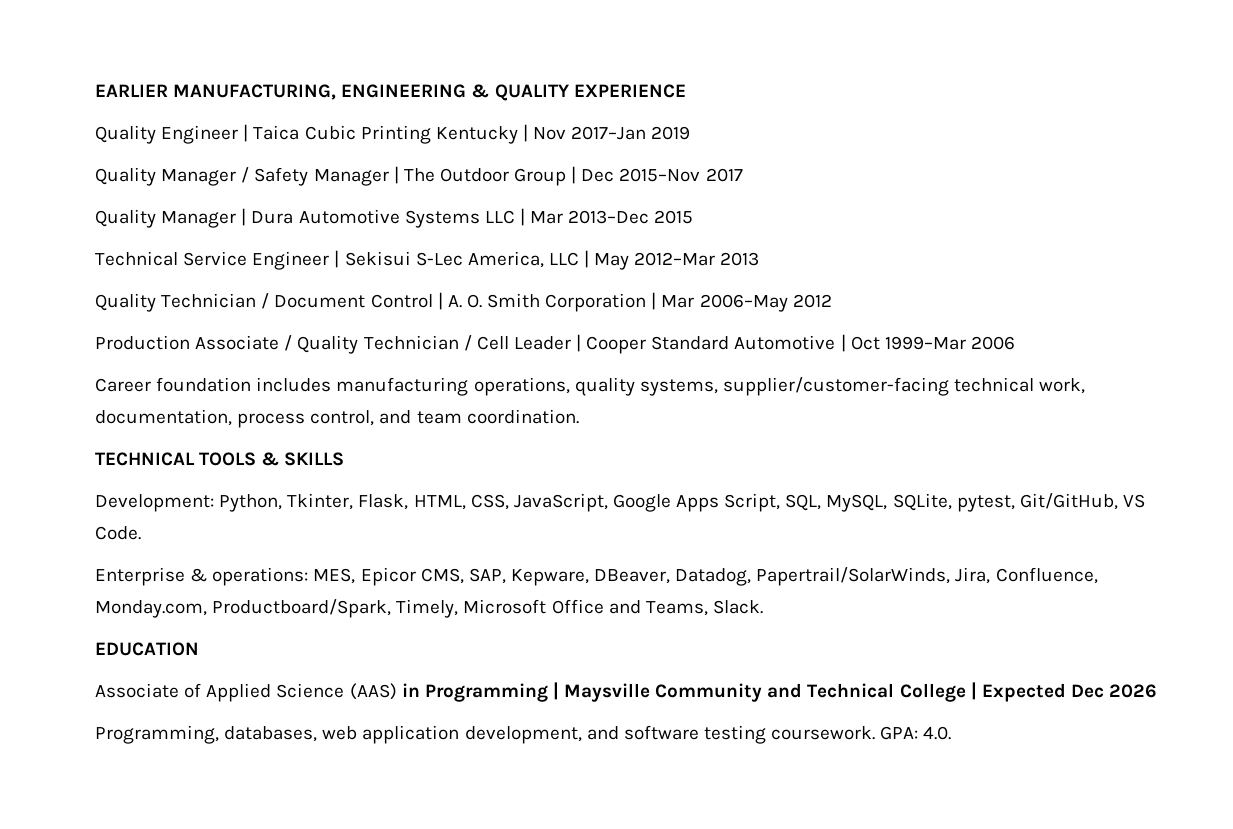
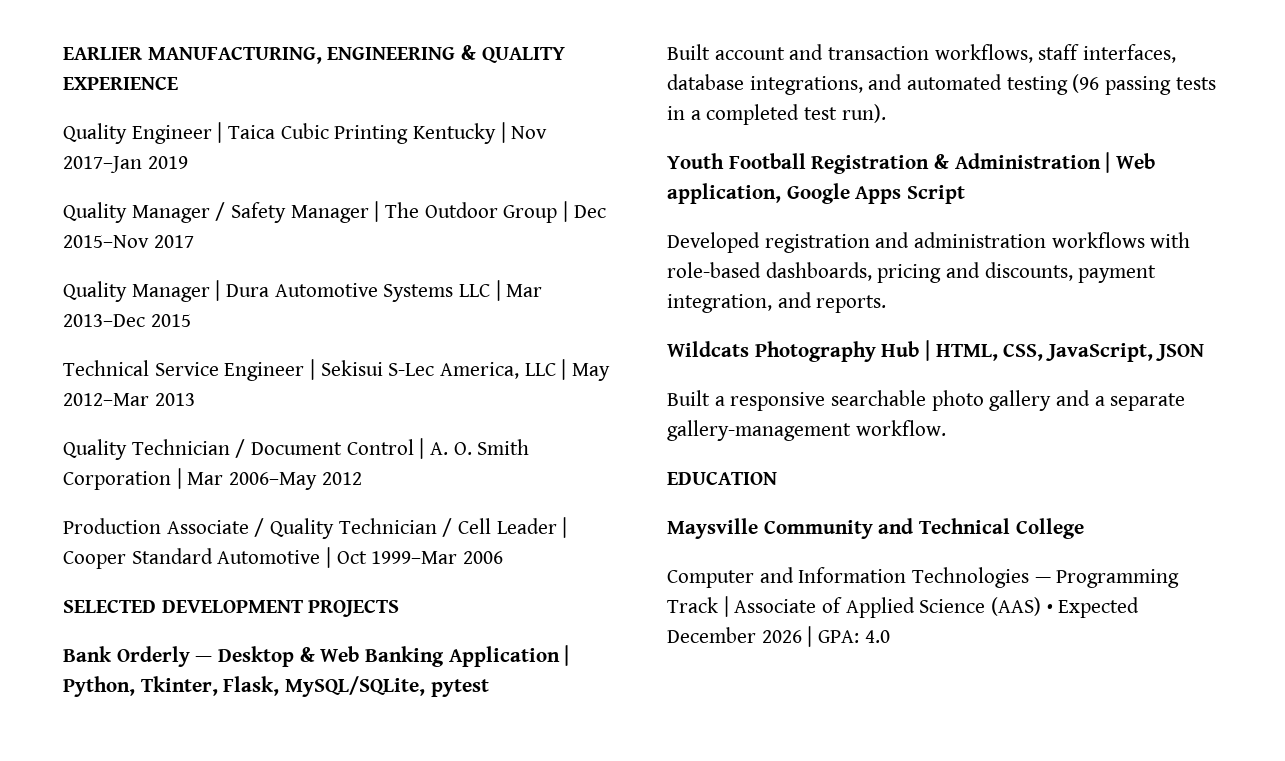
[95,377,1086,396] [95,409,579,428] [95,452,345,466] [95,493,1145,512] [95,526,141,540] [95,567,1098,586] [95,599,763,618] [95,642,199,656] Career foundation includes manufacturing operations, quality systems, supplier/customer-facing technical work, documentation, process control, and team coordination. // TECHNICAL TOOLS & SKILLS // Development: Python, Tkinter, Flask, HTML, CSS, JavaScript, Google Apps Script, SQL, MySQL, SQLite, pytest, Git/GitHub, VS Code. // Enterprise & operations: MES, Epicor CMS, SAP, Kepware, DBeaver, Datadog, Papertrail/SolarWinds, Jira, Confluence, Monday.com, Productboard/Spark, Timely, Microsoft Office and Teams, Slack. // EDUCATION // -> [63,600,400,617] [63,645,570,667] [63,676,489,697] [667,44,1177,63] [667,74,1216,95] [667,104,886,125] [667,152,1156,174] [667,183,966,204] [667,232,1191,253] [667,262,1157,283] [667,292,887,313] [667,340,1204,362] [667,390,1186,411] [667,420,946,441] [667,472,777,485] [667,518,1084,539] [667,567,1180,588] [667,596,729,617] SELECTED DEVELOPMENT PROJECTS // Bank Orderly — Desktop & Web Banking Application | Python, Tkinter, Flask, MySQL/SQLite, pytest // Built account and transaction workflows, staff interfaces, database integrations, and automated testing (96 passing tests in a completed test run). // Youth Football Registration & Administration | Web application, Google Apps Script // Developed registration and administration workflows with role-based dashboards, pricing and discounts, payment integration, and reports. // Wildcats Photography Hub | HTML, CSS, JavaScript, JSON // Built a responsive searchable photo gallery and a separate gallery-management workflow. // EDUCATION // Maysville Community and Technical College // Computer and Information Technologies — Programming Track |
[401,682,1158,702] [95,725,952,744] in Programming | Maysville Community and Technical College | Expected Dec 2026 // Programming, databases, web application development, and software testing coursework. GPA: 4.0. -> [1046,597,1140,618] [667,626,890,647] • Expected December 2026 | GPA: 4.0

